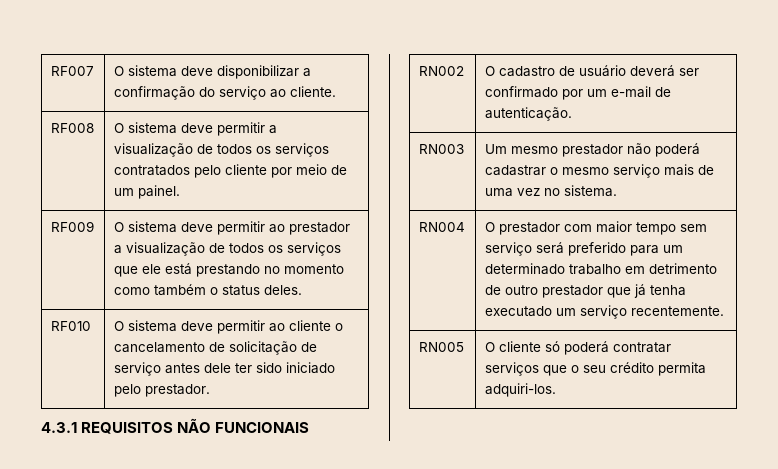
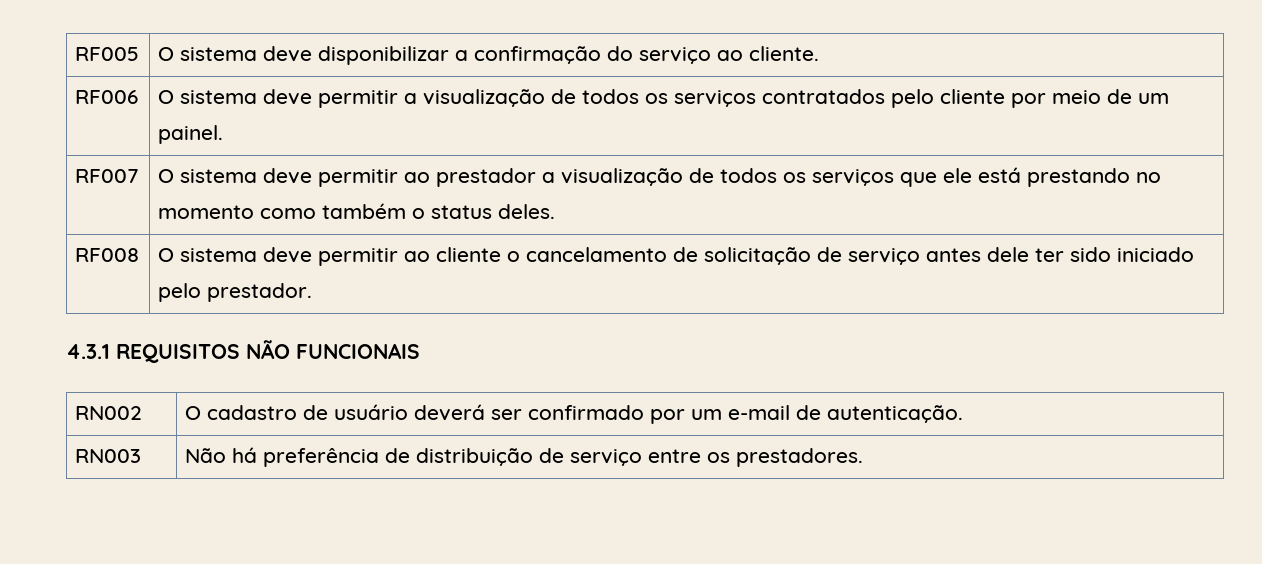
[50,66,94,76] RF007 -> [75,47,140,61] RF005
[50,123,94,133] RF008 -> [75,90,139,104] RF006
[50,221,94,232] RF009 -> [75,169,140,183] RF007
[50,321,91,331] RF010 -> [75,248,140,262] RF008
[484,143,700,157] [484,164,714,178] [484,185,617,197] [418,222,465,232] [484,221,707,235] [484,242,683,256] [484,263,717,275] [484,284,686,298] [484,305,724,319] [418,342,464,352] [484,341,671,355] [484,362,706,376] [484,383,556,397] Um mesmo prestador não poderá cadastrar o mesmo serviço mais de uma vez no sistema. // RN004 | O prestador com maior tempo sem serviço será preferido para um determinado trabalho em detrimento de outro prestador que já tenha executado um serviço recentemente. // RN005 | O cliente só poderá contratar serviços que o seu crédito permita adquiri-los. -> [185,447,864,467] Não há preferência de distribuição de serviço entre os prestadores.

